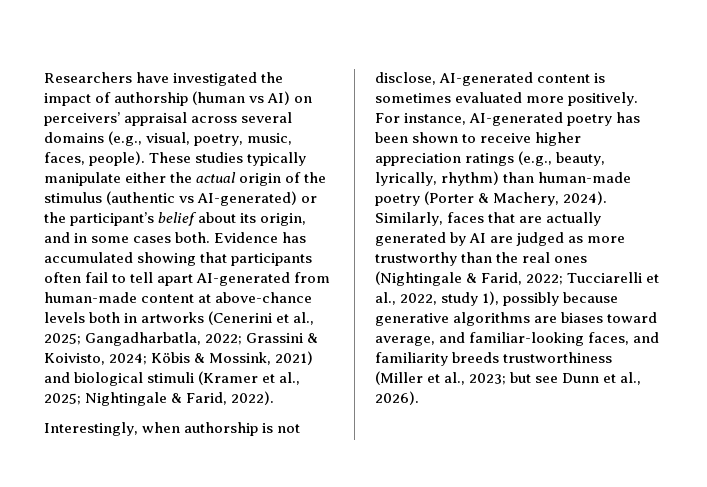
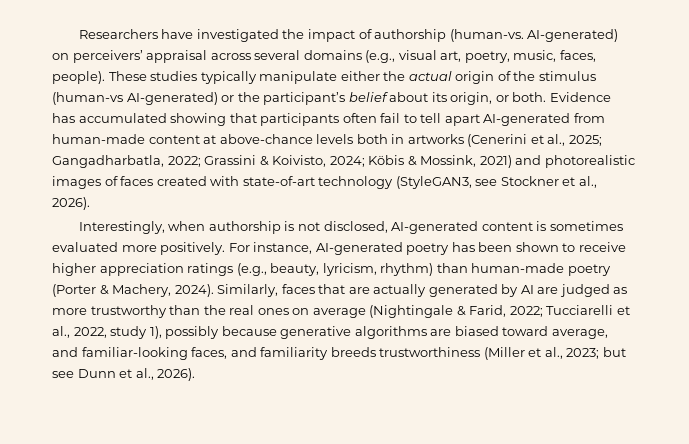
[192,91,291,105] (human vs AI) -> [449,29,619,42] (human-vs. AI-generated)
[146,132,191,145] visual, -> [398,50,462,62] visual art,
[106,191,195,205] (authentic vs -> [52,92,123,105] (human-vs
[44,232,172,243] and in some cases -> [495,95,509,102] or
[74,371,301,386] [44,391,275,406] biological stimuli (Kramer et al., 2025; Nightingale & Farid, 2022). -> [544,155,635,168] [52,176,597,189] [52,197,90,210] photorealistic images of faces created with state-of-art technology (StyleGAN3, see Stockner et al., 2026).
[375,72,436,85] disclose, -> [323,221,388,233] disclosed,
[375,172,437,186] lyrically, -> [322,263,377,276] lyricism,
(588, 259) none -> [292,308,366,318] on average
[561,312,604,323] biases -> [454,326,499,336] biased

